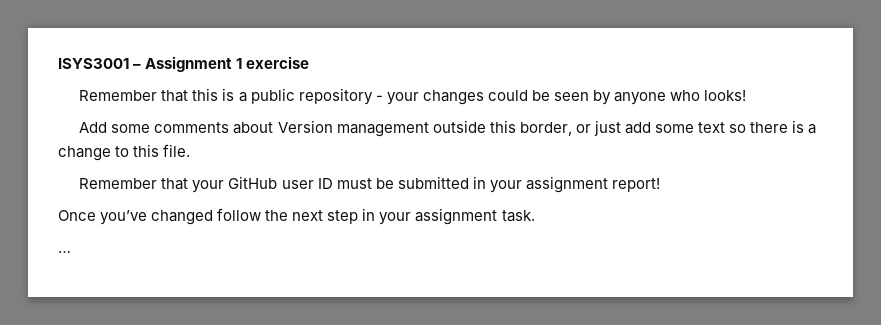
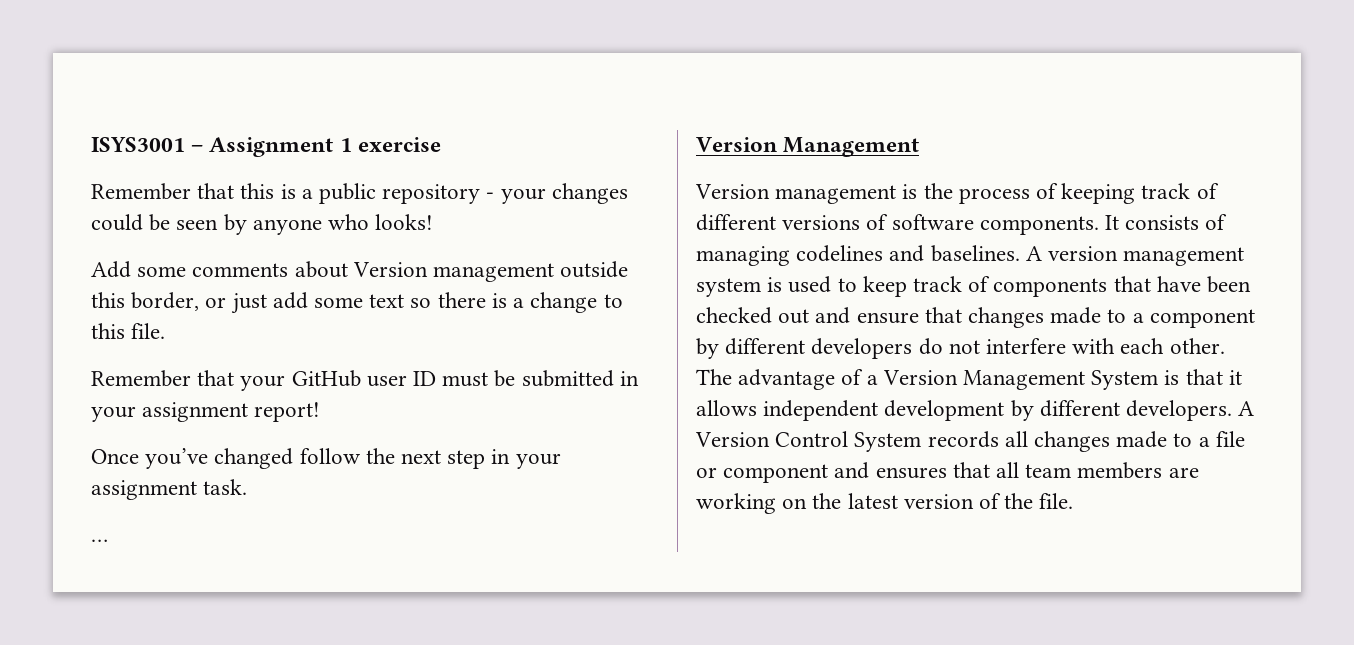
(71, 252) none -> [696,137,920,157] [695,183,1219,204] [696,214,1228,235] [696,245,1245,266] [696,276,1252,297] [696,307,1255,328] [696,338,1225,359] [696,369,1242,390] [696,400,1255,421] [695,431,1245,452] [696,462,1199,483] [696,493,1074,514] // Version Management // Version management is the process of keeping track of different versions of software components. It consists of managing codelines and baselines. A version management system is used to keep track of components that have been checked out and ensure that changes made to a component by different developers do not interfere with each other. The advantage of a Version Management System is that it allows independent development by different developers. A Version Control System records all changes made to a file or component and ensures that all team members are working on the latest version of the file.

